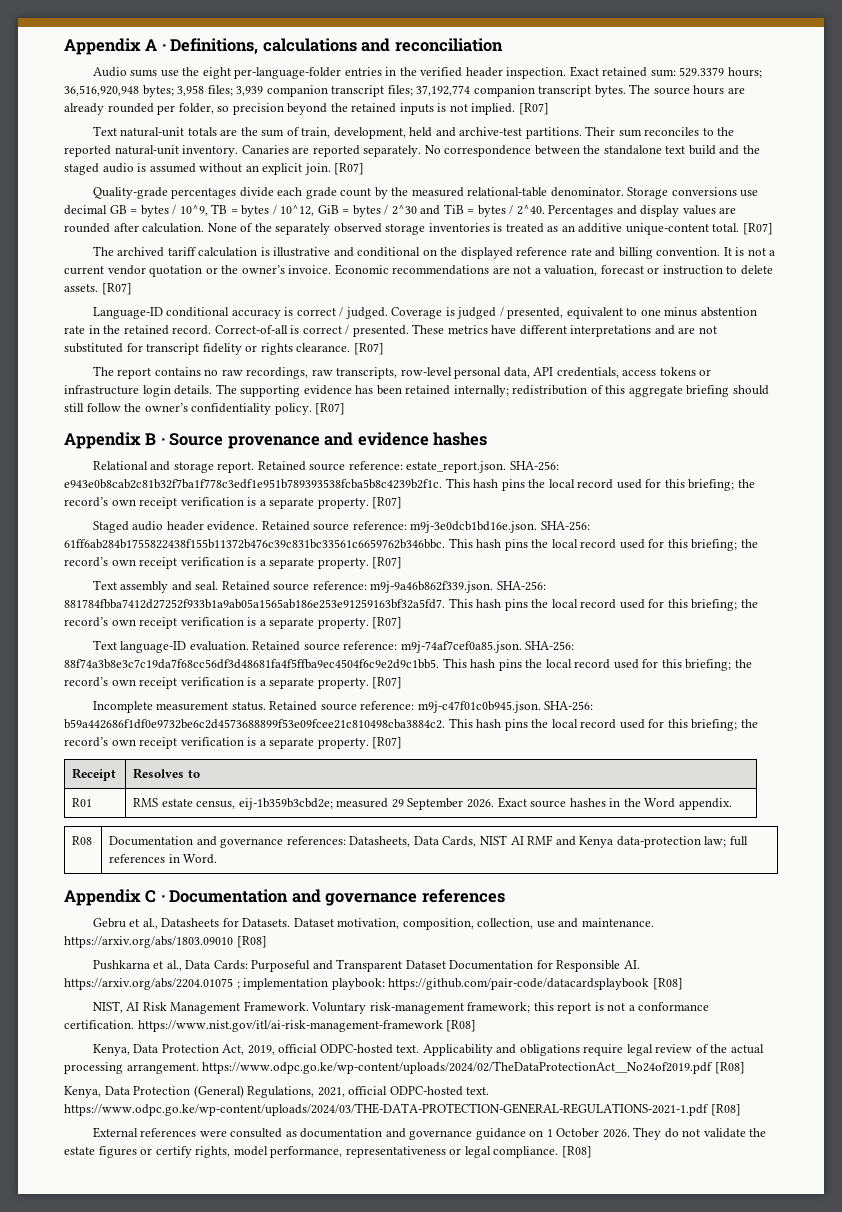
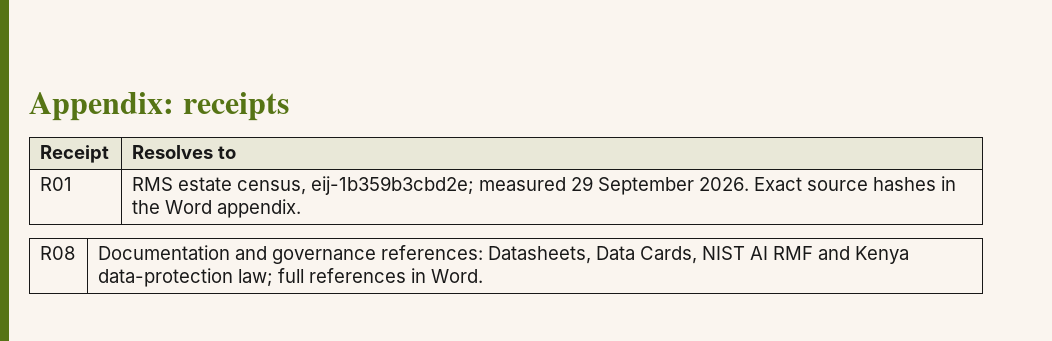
[64,38,503,55] [92,66,762,79] [64,84,745,97] [64,103,549,115] [92,126,735,139] [64,145,760,157] [64,163,365,175] [92,187,759,199] [64,204,737,217] [64,223,773,235] [92,246,776,259] [64,264,773,277] [64,283,132,295] [92,307,757,319] [64,324,717,337] [64,343,384,355] [92,366,712,379] [64,384,769,397] [64,403,346,415] [64,432,488,449] [92,461,559,473] [64,478,755,491] [64,497,403,509] [92,521,590,533] [64,538,758,551] [64,557,403,569] [92,580,546,593] [64,598,758,611] [64,617,403,629] [92,640,575,653] [64,658,752,671] [64,677,403,689] [92,701,594,713] [64,718,758,731] [64,737,403,749] Appendix A · Definitions, calculations and reconciliation // Audio sums use the eight per-language-folder entries in the verified header inspection. Exact retained sum: 529.3379 hours; 36,516,920,948 bytes; 3,958 files; 3,939 companion transcript files; 37,192,774 companion transcript bytes. The source hours are already rounded per folder, so precision beyond the retained inputs is not implied. [R07] // Text natural-unit totals are the sum of train, development, held and archive-test partitions. Their sum reconciles to the reported natural-unit inventory. Canaries are reported separately. No correspondence between the standalone text build and the staged audio is assumed without an explicit join. [R07] // Quality-grade percentages divide each grade count by the measured relational-table denominator. Storage conversions use decimal GB = bytes / 10^9, TB = bytes / 10^12, GiB = bytes / 2^30 and TiB = bytes / 2^40. Percentages and display values are rounded after calculation. None of the separately observed storage inventories is treated as an additive unique-content total. [R07] // The archived tariff calculation is illustrative and conditional on the displayed reference rate and billing convention. It is not a current vendor quotation or the owner’s invoice. Economic recommendations are not a valuation, forecast or instruction to delete assets. [R07] // Language-ID conditional accuracy is correct / judged. Coverage is judged / presented, equivalent to one minus abstention rate in the retained record. Correct-of-all is correct / presented. These metrics have different interpretations and are not substituted for transcript fidelity or rights clearance. [R07] // The report contains no raw recordings, raw transcripts, row-level personal data, API credentials, access tokens or infrastructure login details. The supporting evidence has been retained internally; redistribution of this aggregate briefing should still follow the owner’s confidentiality policy. [R07] // Appendix B · Source provenance and evidence hashes // Relational and storage report. Retained source reference: estate_report.json. SHA-256: e943e0b8cab2c81b32f7ba1f778c3edf1e951b789393538fcba5b8c4239b2f1c. This hash pins the local record used for this briefing; the record’s own receipt verification is a separate property. [R07] // Staged audio header evidence. Retained source reference: m9j-3e0dcb1bd16e.json. SHA-256: 61ff6ab284b1755822438f155b11372b476c39c831bc33561c6659762b346bbc. This hash pins the local record used for this briefing; the record’s own receipt verification is a separate property. [R07] // Text assembly and seal. Retained source reference: m9j-9a46b862f339.json. SHA-256: 881784fbba7412d27252f933b1a9ab05a1565ab186e253e91259163bf32a5fd7. This hash pins the local record used for this briefing; the record’s own receipt verification is a separate property. [R07] // Text language-ID evaluation. Retained source reference: m9j-74af7cef0a85.json. SHA-256: 88f74a3b8e3c7c19da7f68cc56df3d48681fa4f5ffba9ec4504f6c9e2d9c1bb5. This hash pins the local record used for this briefing; the record’s own receipt verification is a separate property. [R07] // Incomplete measurement status. Retained source reference: m9j-c47f01c0b945.json. SHA-256: b59a442686f1df0e9732be6c2d4573688899f53e09fcee21c810498cba3884c2. This hash pins the local record used for this briefing; the record’s own receipt verification is a separate property. [R07] -> [29,92,289,121] Appendix: receipts
[64,889,505,906] [92,918,654,930] [64,936,267,948] [92,959,640,972] [64,978,683,990] [92,1001,710,1014] [64,1020,477,1032] [92,1044,764,1056] [64,1061,745,1074] [64,1085,490,1098] [64,1103,741,1116] [92,1127,767,1140] [64,1146,592,1158] // Appendix C · Documentation and governance references // Gebru et al., Datasheets for Datasets. Dataset motivation, composition, collection, use and maintenance. https://arxiv.org/abs/1803.09010 [R08] // Pushkarna et al., Data Cards: Purposeful and Transparent Dataset Documentation for Responsible AI. https://arxiv.org/abs/2204.01075 ; implementation playbook: https://github.com/pair-code/datacardsplaybook [R08] // NIST, AI Risk Management Framework. Voluntary risk-management framework; this report is not a conformance certification. https://www.nist.gov/itl/ai-risk-management-framework [R08] // Kenya, Data Protection Act, 2019, official ODPC-hosted text. Applicability and obligations require legal review of the actual processing arrangement. https://www.odpc.go.ke/wp-content/uploads/2024/02/TheDataProtectionAct__No24of2019.pdf [R08] // Kenya, Data Protection (General) Regulations, 2021, official ODPC-hosted text. https://www.odpc.go.ke/wp-content/uploads/2024/03/THE-DATA-PROTECTION-GENERAL-REGULATIONS-2021-1.pdf [R08] // External references were consulted as documentation and governance guidance on 1 October 2026. They do not validate the estate figures or certify rights, model performance, representativeness or legal compliance. [R08] -> (484, 276) none

